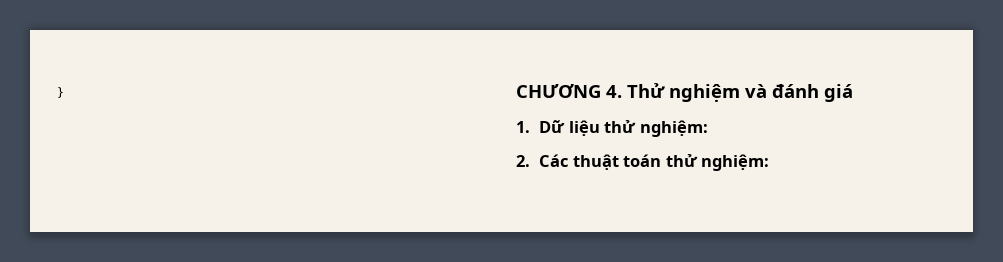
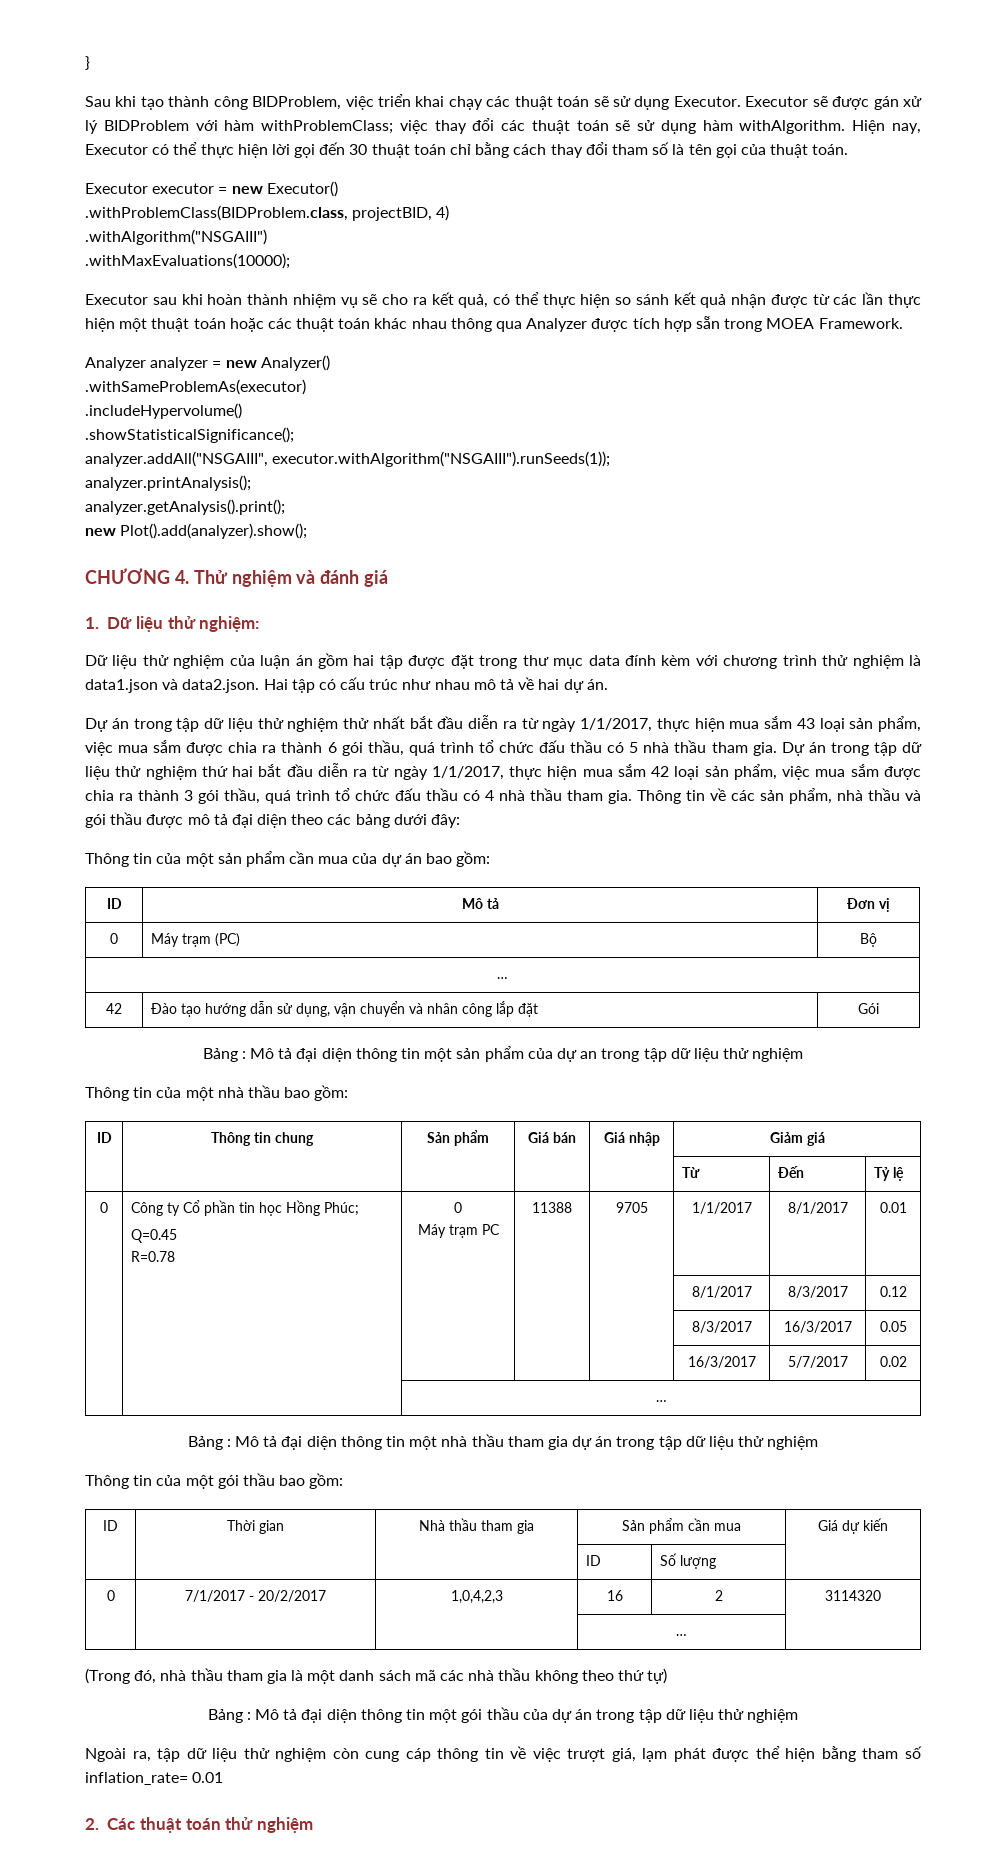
(63, 92) none -> [85,94,923,110] [85,118,921,134] [85,142,849,158] [85,181,338,197] [85,205,450,221] [85,229,267,245] [85,253,290,269] [85,292,921,308] [85,316,903,332] [85,355,330,371] [85,379,306,395] [85,403,242,419] [85,427,294,443] [85,451,611,467] [85,475,251,491] [85,499,285,515] [85,523,308,539] // Sau khi tạo thành công BIDProblem, việc triển khai chạy các thuật toán sẽ sử dụng Executor. Executor sẽ được gán xử lý BIDProblem với hàm withProblemClass; việc thay đổi các thuật toán sẽ sử dụng hàm withAlgorithm. Hiện nay, Executor có thể thực hiện lời gọi đến 30 thuật toán chỉ bằng cách thay đổi tham số là tên gọi của thuật toán. // Executor executor = new Executor() // .withProblemClass(BIDProblem.class, projectBID, 4) // .withAlgorithm("NSGAIII") // .withMaxEvaluations(10000); // Executor sau khi hoàn thành nhiệm vụ sẽ cho ra kết quả, có thể thực hiện so sánh kết quả nhận được từ các lần thực hiện một thuật toán hoặc các thuật toán khác nhau thông qua Analyzer được tích hợp sẵn trong MOEA Framework. // Analyzer analyzer = new Analyzer() // .withSameProblemAs(executor) // .includeHypervolume() // .showStatisticalSignificance(); // analyzer.addAll("NSGAIII", executor.withAlgorithm("NSGAIII").runSeeds(1)); // analyzer.printAnalysis(); // analyzer.getAnalysis().print(); // new Plot().add(analyzer).show();
(708, 128) none -> [85,653,921,669] [85,677,608,693] [85,715,921,732] [85,740,923,756] [85,763,921,780] [85,788,921,804] [85,812,461,828] [85,851,491,867] [106,898,122,909] [461,898,499,909] [847,898,890,912] [110,933,118,944] [151,933,241,947] [860,933,877,947] [497,977,508,979] [106,1003,122,1014] [151,1001,539,1017] [858,1003,879,1014] [202,1046,804,1062] [85,1085,349,1101] [96,1132,112,1143] [211,1132,314,1146] [427,1130,489,1146] [528,1132,576,1143] [603,1132,660,1146] [769,1132,825,1146] [682,1167,701,1178] [778,1166,805,1178] [874,1167,905,1181] [100,1202,108,1213] [131,1200,360,1216] [131,1229,178,1243] [131,1251,176,1262] [454,1202,462,1213] [417,1224,500,1238] [532,1202,572,1213] [615,1202,648,1213] [691,1202,752,1214] [787,1202,848,1214] [879,1202,907,1213] [691,1286,752,1298] [787,1286,848,1298] [879,1286,907,1297] [691,1321,752,1333] [783,1321,852,1333] [879,1321,907,1332] [687,1356,756,1368] [787,1356,848,1368] [879,1356,907,1367] [655,1400,667,1402] [187,1434,819,1450] [85,1473,344,1489] [103,1520,118,1531] [226,1520,284,1534] [419,1518,534,1534] [622,1518,741,1534] [818,1518,888,1534] [586,1555,602,1566] [660,1553,717,1569] [106,1590,115,1601] [185,1590,326,1602] [450,1590,503,1604] [606,1590,623,1601] [714,1590,723,1601] [825,1590,881,1601] [676,1634,687,1636] [85,1668,668,1684] [207,1707,799,1723] [85,1746,922,1762] [85,1772,224,1785] // Dữ liệu thử nghiệm của luận án gồm hai tập được đặt trong thư mục data đính kèm với chương trình thử nghiệm là data1.json và data2.json. Hai tập có cấu trúc như nhau mô tả về hai dự án. // Dự án trong tập dữ liệu thử nghiệm thử nhất bắt đầu diễn ra từ ngày 1/1/2017, thực hiện mua sắm 43 loại sản phẩm, việc mua sắm được chia ra thành 6 gói thầu, quá trình tổ chức đấu thầu có 5 nhà thầu tham gia. Dự án trong tập dữ liệu thử nghiệm thứ hai bắt đầu diễn ra từ ngày 1/1/2017, thực hiện mua sắm 42 loại sản phẩm, việc mua sắm được chia ra thành 3 gói thầu, quá trình tổ chức đấu thầu có 4 nhà thầu tham gia. Thông tin về các sản phẩm, nhà thầu và gói thầu được mô tả đại diện theo các bảng dưới đây: // Thông tin của một sản phẩm cần mua của dự án bao gồm: // ID | Mô tả | Đơn vị // 0 | Máy trạm (PC) | Bộ // … // 42 | Đào tạo hướng dẫn sử dụng, vận chuyển và nhân công lắp đặt | Gói // Bảng : Mô tả đại diện thông tin một sản phẩm của dự an trong tập dữ liệu thử nghiệm // Thông tin của một nhà thầu bao gồm: // ID | Thông tin chung | Sản phẩm | Giá bán | Giá nhập | Giảm giá // | | | | | Từ | Đến | Tỷ lệ // 0 | Công ty Cổ phần tin học Hồng Phúc; // Q=0.45 // R=0.78 | 0 // Máy trạm PC | 11388 | 9705 | 1/1/2017 | 8/1/2017 | 0.01 // | | | | | 8/1/2017 | 8/3/2017 | 0.12 // | | | | | 8/3/2017 | 16/3/2017 | 0.05 // | | | | | 16/3/2017 | 5/7/2017 | 0.02 // | | … // Bảng : Mô tả đại diện thông tin một nhà thầu tham gia dự án trong tập dữ liệu thử nghiệm // Thông tin của một gói thầu bao gồm: // ID | Thời gian | Nhà thầu tham gia | Sản phẩm cần mua | Giá dự kiến // | | | ID | Số lượng | // 0 | 7/1/2017 - 20/2/2017 | 1,0,4,2,3 | 16 | 2 | 3114320 // | | | … | // (Trong đó, nhà thầu tham gia là một danh sách mã các nhà thầu không theo thứ tự) // Bảng : Mô tả đại diện thông tin một gói thầu của dự án trong tập dữ liệu thử nghiệm // Ngoài ra, tập dữ liệu thử nghiệm còn cung cáp thông tin về việc trượt giá, lạm phát được thể hiện bằng tham số inflation_rate= 0.01
[701,154,770,171] nghiệm: -> [256,1817,313,1833] nghiệm

